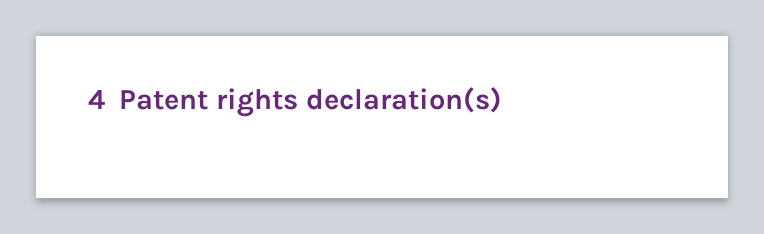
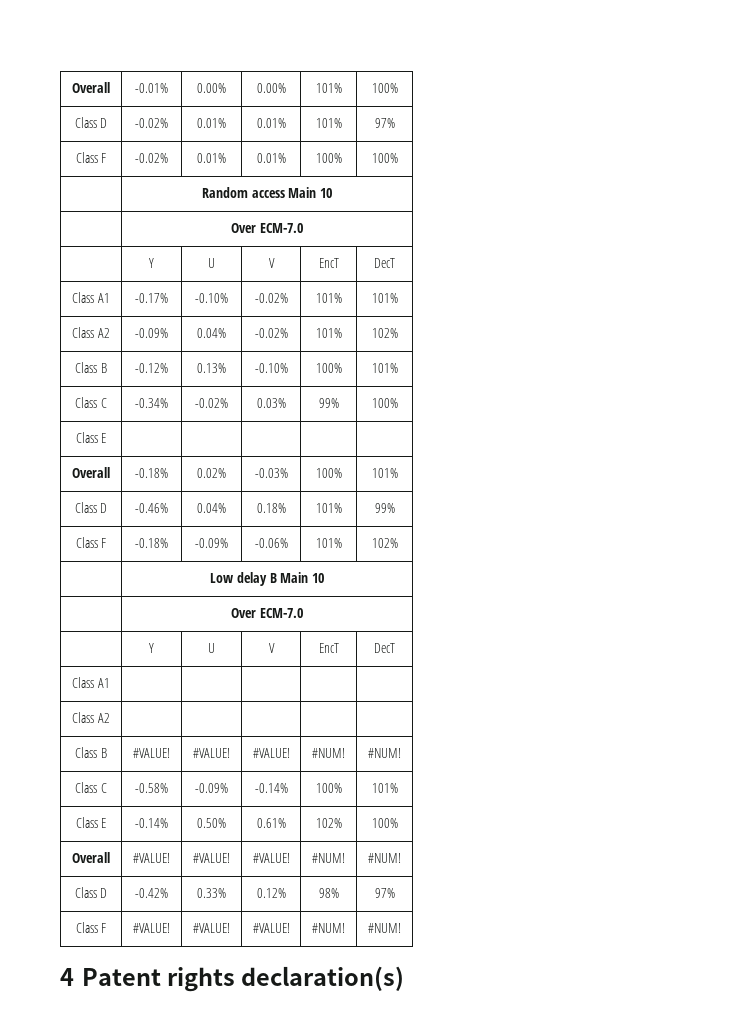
(88, 99) none -> [72,82,110,93] [135,83,168,93] [197,83,226,93] [256,83,286,93] [315,83,342,93] [371,83,398,93] [74,117,108,128] [135,118,168,128] [197,118,226,128] [256,118,286,128] [315,118,342,128] [374,118,395,128] [75,152,107,163] [135,153,168,163] [197,153,226,163] [256,153,286,163] [315,153,342,163] [371,153,398,163] [201,187,333,198] [231,223,303,233] [149,258,154,268] [208,258,215,268] [268,258,275,268] [318,258,339,268] [374,258,395,268] [72,292,110,303] [135,293,168,303] [195,293,228,303] [254,293,288,303] [315,293,342,303] [371,293,398,303] [72,327,110,338] [135,328,168,338] [197,328,226,338] [254,328,288,338] [315,328,342,338] [371,328,398,338] [75,362,107,373] [135,363,168,373] [197,363,226,373] [254,363,288,373] [315,363,342,373] [371,363,398,373] [75,397,107,408] [135,398,168,408] [195,398,228,408] [256,398,286,408] [318,398,339,408] [371,398,398,408] [75,432,107,443] [72,467,110,478] [135,468,168,478] [197,468,226,478] [254,468,288,478] [315,468,342,478] [371,468,398,478] [74,502,108,513] [135,503,168,513] [197,503,226,513] [256,503,286,513] [315,503,342,513] [374,503,395,513] [75,537,107,548] [135,538,168,548] [195,538,228,548] [254,538,288,548] [315,538,342,548] [371,538,398,548] [209,572,325,586] [231,608,303,618] [149,643,154,653] [208,643,215,653] [268,643,275,653] [318,643,339,653] [374,643,395,653] [72,677,110,688] [72,712,110,723] [75,747,107,758] [133,748,170,758] [193,748,230,758] [252,748,290,758] [312,748,345,758] [368,748,401,758] [75,782,107,793] [135,783,168,793] [195,783,228,793] [254,783,288,793] [315,783,342,793] [371,783,398,793] [75,817,107,828] [135,818,168,828] [197,818,226,828] [256,818,286,828] [315,818,342,828] [371,818,398,828] [72,852,110,863] [133,853,170,863] [193,853,230,863] [252,853,290,863] [312,853,345,863] [368,853,401,863] [74,887,108,898] [135,888,168,898] [197,888,226,898] [256,888,286,898] [318,888,339,898] [374,888,395,898] [75,922,107,933] [133,923,170,933] [193,923,230,933] [252,923,290,933] [312,923,345,933] [368,923,401,933] Overall | -0.01% | 0.00% | 0.00% | 101% | 100% // Class D | -0.02% | 0.01% | 0.01% | 101% | 97% // Class F | -0.02% | 0.01% | 0.01% | 100% | 100% // | Random access Main 10 // | Over ECM-7.0 // | Y | U | V | EncT | DecT // Class A1 | -0.17% | -0.10% | -0.02% | 101% | 101% // Class A2 | -0.09% | 0.04% | -0.02% | 101% | 102% // Class B | -0.12% | 0.13% | -0.10% | 100% | 101% // Class C | -0.34% | -0.02% | 0.03% | 99% | 100% // Class E | | | | | // Overall | -0.18% | 0.02% | -0.03% | 100% | 101% // Class D | -0.46% | 0.04% | 0.18% | 101% | 99% // Class F | -0.18% | -0.09% | -0.06% | 101% | 102% // | Low delay B Main 10 // | Over ECM-7.0 // | Y | U | V | EncT | DecT // Class A1 | | | | | // Class A2 | | | | | // Class B | #VALUE! | #VALUE! | #VALUE! | #NUM! | #NUM! // Class C | -0.58% | -0.09% | -0.14% | 100% | 101% // Class E | -0.14% | 0.50% | 0.61% | 102% | 100% // Overall | #VALUE! | #VALUE! | #VALUE! | #NUM! | #NUM! // Class D | -0.42% | 0.33% | 0.12% | 98% | 97% // Class F | #VALUE! | #VALUE! | #VALUE! | #NUM! | #NUM! //

